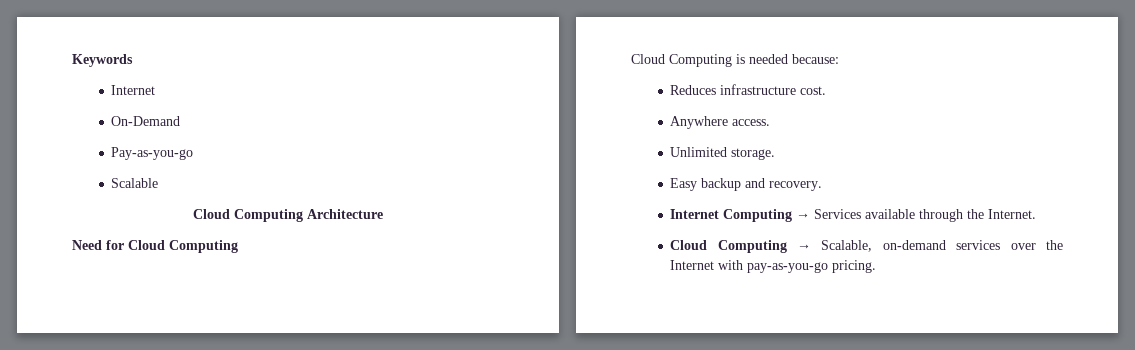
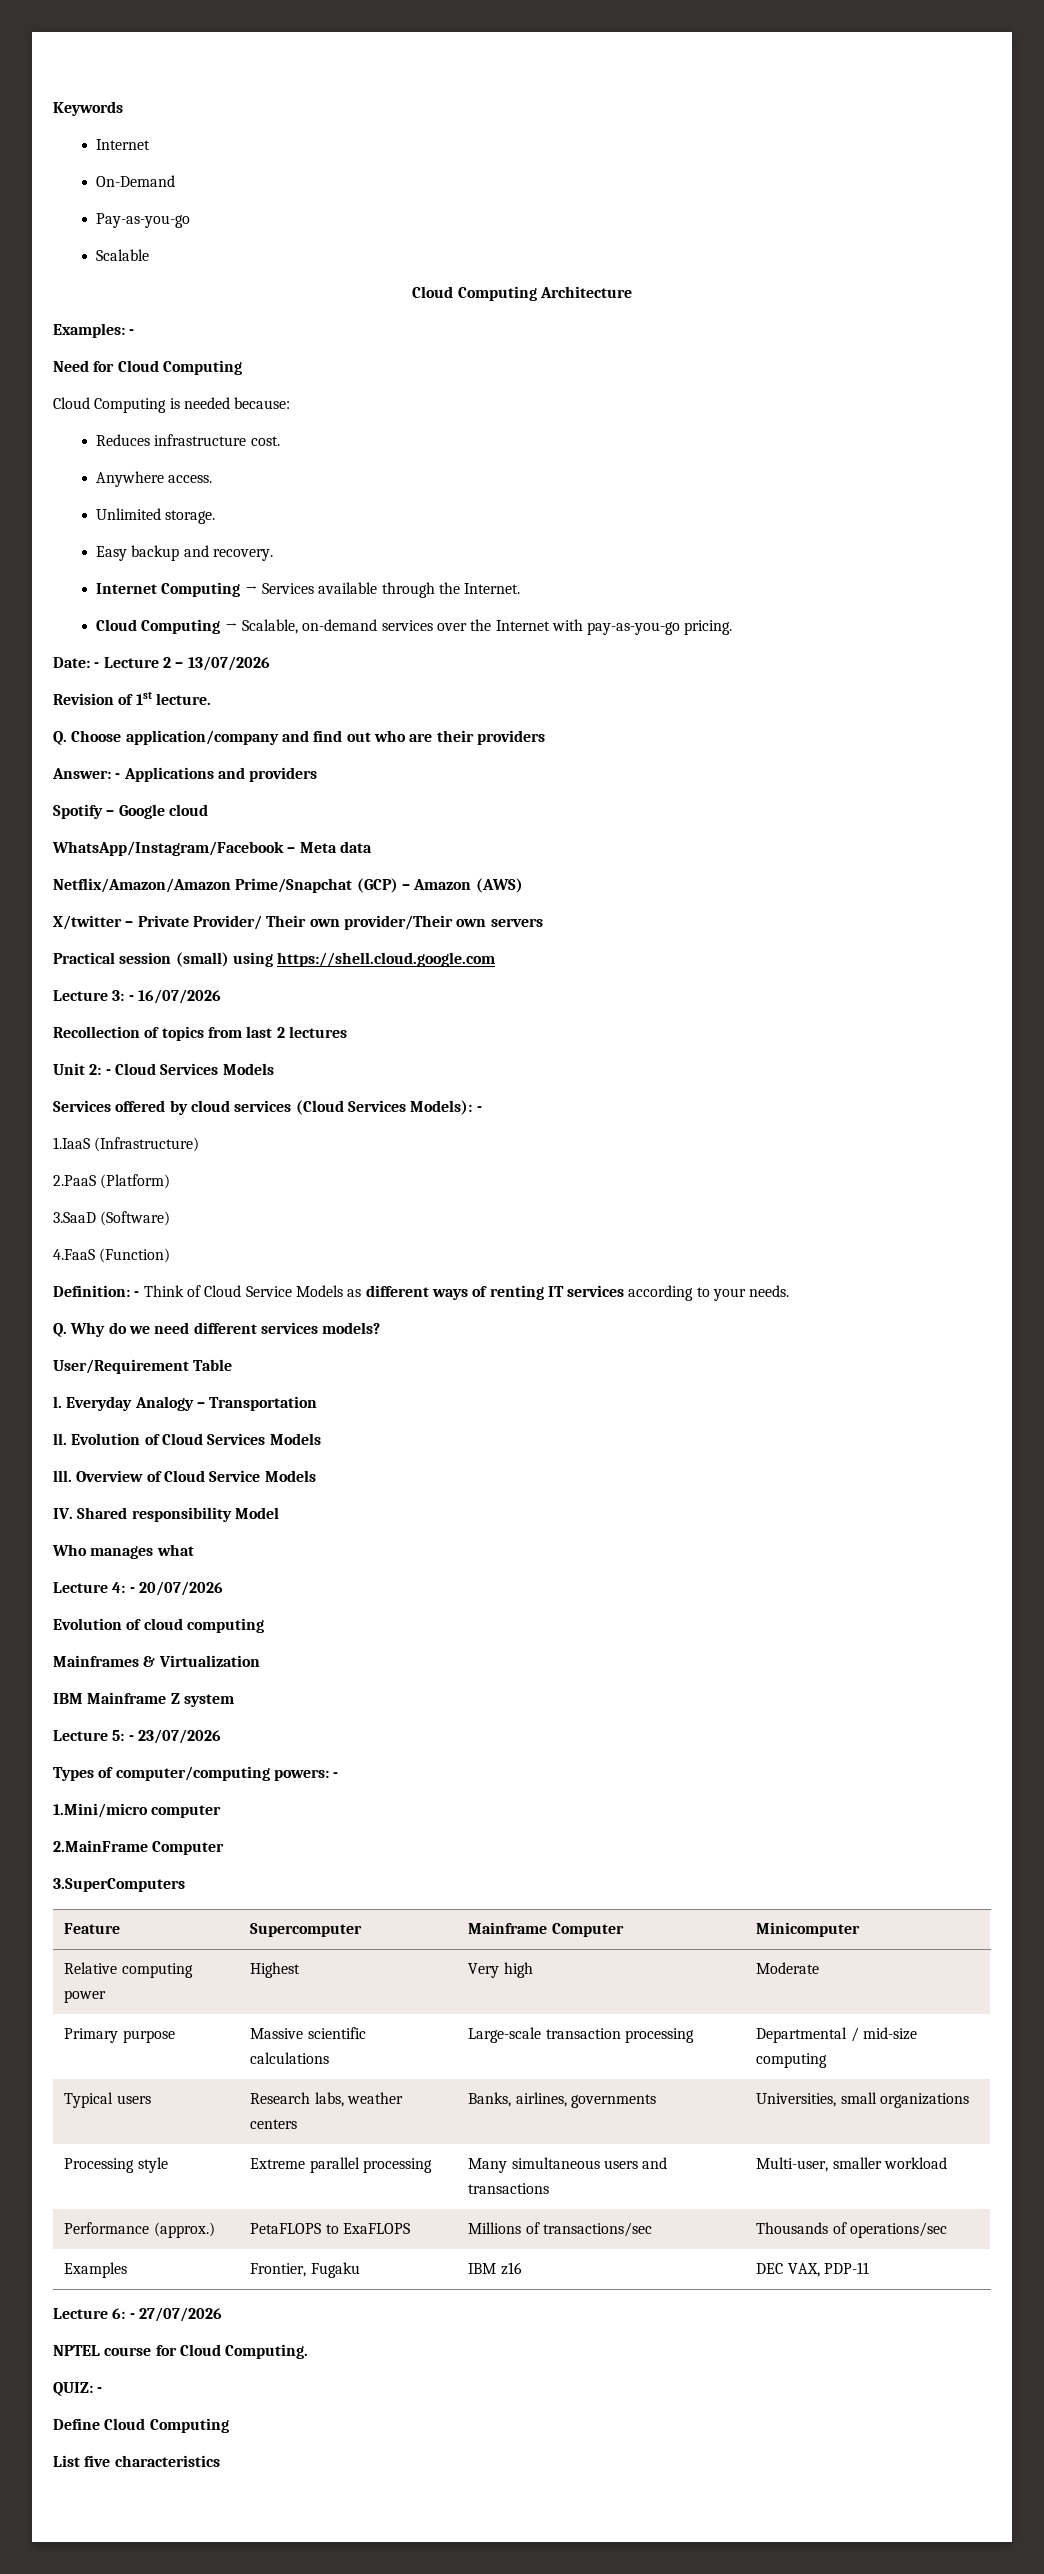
(383, 214) none -> [53,323,135,338] // Examples: -
(877, 266) none -> [53,656,270,671] [53,692,211,705] [53,730,545,745] [52,767,318,782] [53,804,208,819] [52,841,372,856] [53,878,523,893] [53,915,543,930] [53,952,496,967] [53,989,221,1004] [53,1026,347,1041] [53,1063,274,1075] [53,1100,482,1115] [53,1137,200,1152] [53,1174,171,1189] [53,1211,171,1226] [53,1248,171,1263] [53,1285,790,1301] [53,1322,381,1337] [53,1359,233,1374] [53,1396,318,1411] [53,1433,321,1445] [53,1470,316,1482] [53,1507,279,1522] [52,1544,194,1559] [53,1581,223,1596] [53,1618,264,1633] [53,1655,260,1667] [53,1692,234,1707] [53,1729,221,1744] [53,1766,339,1781] [53,1803,222,1818] [53,1840,225,1855] [53,1878,185,1892] [64,1923,121,1934] [250,1923,363,1937] [468,1922,624,1937] [756,1922,861,1937] [64,1962,193,1978] [64,1990,107,2003] [250,1962,301,1978] [468,1962,533,1978] [756,1962,820,1974] [64,2028,175,2043] [250,2027,366,2039] [250,2052,330,2064] [468,2027,695,2043] [756,2027,918,2043] [756,2053,828,2068] [64,2092,151,2108] [250,2092,404,2107] [250,2119,298,2129] [468,2092,657,2108] [756,2092,970,2108] [64,2157,168,2173] [250,2157,433,2173] [468,2157,668,2173] [468,2183,550,2194] [756,2157,948,2172] [64,2222,215,2238] [250,2223,411,2234] [468,2222,653,2237] [756,2222,948,2238] [64,2262,128,2278] [250,2262,360,2278] [468,2262,522,2275] [756,2262,870,2277] [53,2307,222,2322] [53,2344,309,2359] [53,2382,103,2396] [53,2418,229,2433] [53,2455,220,2467] // Date: - Lecture 2 – 13/07/2026 // Revision of 1st lecture. // Q. Choose application/company and find out who are their providers // Answer: - Applications and providers // Spotify – Google cloud // WhatsApp/Instagram/Facebook – Meta data // Netflix/Amazon/Amazon Prime/Snapchat (GCP) – Amazon (AWS) // X/twitter – Private Provider/ Their own provider/Their own servers // Practical session (small) using https://shell.cloud.google.com // Lecture 3: - 16/07/2026 // Recollection of topics from last 2 lectures // Unit 2: - Cloud Services Models // Services offered by cloud services (Cloud Services Models): - // 1.IaaS (Infrastructure) // 2.PaaS (Platform) // 3.SaaD (Software) // 4.FaaS (Function) // Definition: - Think of Cloud Service Models as different ways of renting IT services according to your needs. // Q. Why do we need different services models? // User/Requirement Table // l. Everyday Analogy – Transportation // ll. Evolution of Cloud Services Models // lll. Overview of Cloud Service Models // IV. Shared responsibility Model // Who manages what // Lecture 4: - 20/07/2026 // Evolution of cloud computing // Mainframes & Virtualization // IBM Mainframe Z system // Lecture 5: - 23/07/2026 // Types of computer/computing powers: - // 1.Mini/micro computer // 2.MainFrame Computer // 3.SuperComputers // Feature | Supercomputer | Mainframe Computer | Minicomputer // Relative computing power | Highest | Very high | Moderate // Primary purpose | Massive scientific calculations | Large-scale transaction processing | Departmental / mid-size computing // Typical users | Research labs, weather centers | Banks, airlines, governments | Universities, small organizations // Processing style | Extreme parallel processing | Many simultaneous users and transactions | Multi-user, smaller workload // Performance (approx.) | PetaFLOPS to ExaFLOPS | Millions of transactions/sec | Thousands of operations/sec // Examples | Frontier, Fugaku | IBM z16 | DEC VAX, PDP-11 // Lecture 6: - 27/07/2026 // NPTEL course for Cloud Computing. // QUIZ: - // Define Cloud Computing // List five characteristics

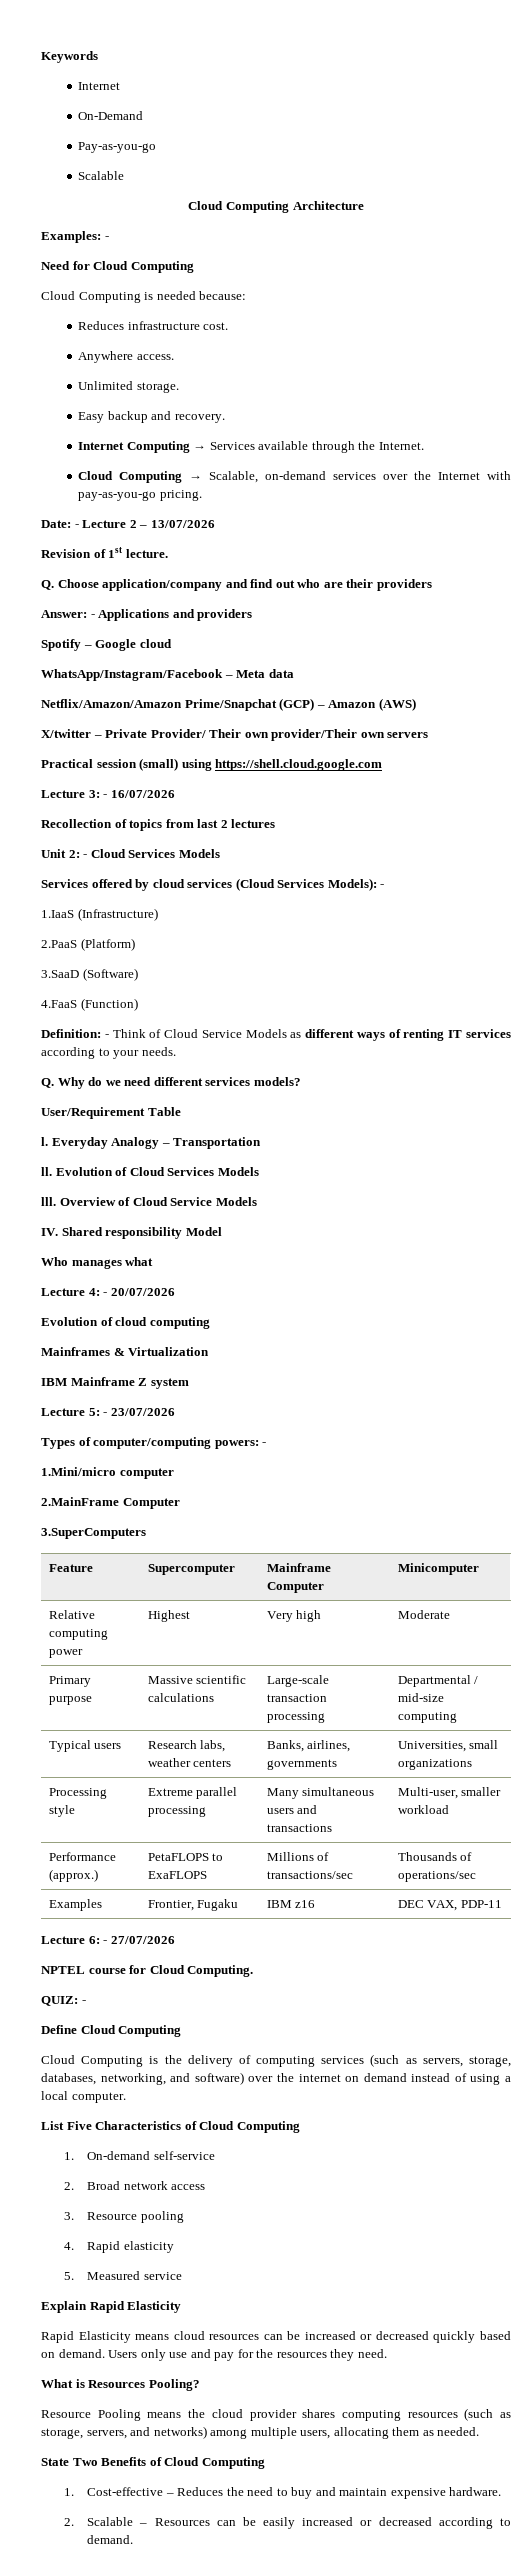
[53,2455,220,2467] List five characteristics -> [41,2054,512,2067] [41,2072,511,2085] [41,2091,126,2103] [41,2121,300,2133] [64,2151,215,2160] [64,2181,206,2190] [64,2211,184,2223] [64,2241,174,2253] [64,2271,182,2280] [41,2301,182,2313] [41,2331,512,2343] [41,2349,387,2361] [41,2379,200,2391] [41,2408,511,2421] [41,2426,480,2439] [41,2457,265,2469] [64,2487,502,2499] [64,2517,511,2529] [87,2535,134,2544] Cloud Computing is the delivery of computing services (such as servers, storage, databases, networking, and software) over the internet on demand instead of using a local computer. // List Five Characteristics of Cloud Computing // 1. On-demand self-service // 2. Broad network access // 3. Resource pooling // 4. Rapid elasticity // 5. Measured service // Explain Rapid Elasticity // Rapid Elasticity means cloud resources can be increased or decreased quickly based on demand. Users only use and pay for the resources they need. // What is Resources Pooling? // Resource Pooling means the cloud provider shares computing resources (such as storage, servers, and networks) among multiple users, allocating them as needed. // State Two Benefits of Cloud Computing // 1. Cost-effective – Reduces the need to buy and maintain expensive hardware. // 2. Scalable – Resources can be easily increased or decreased according to demand.

